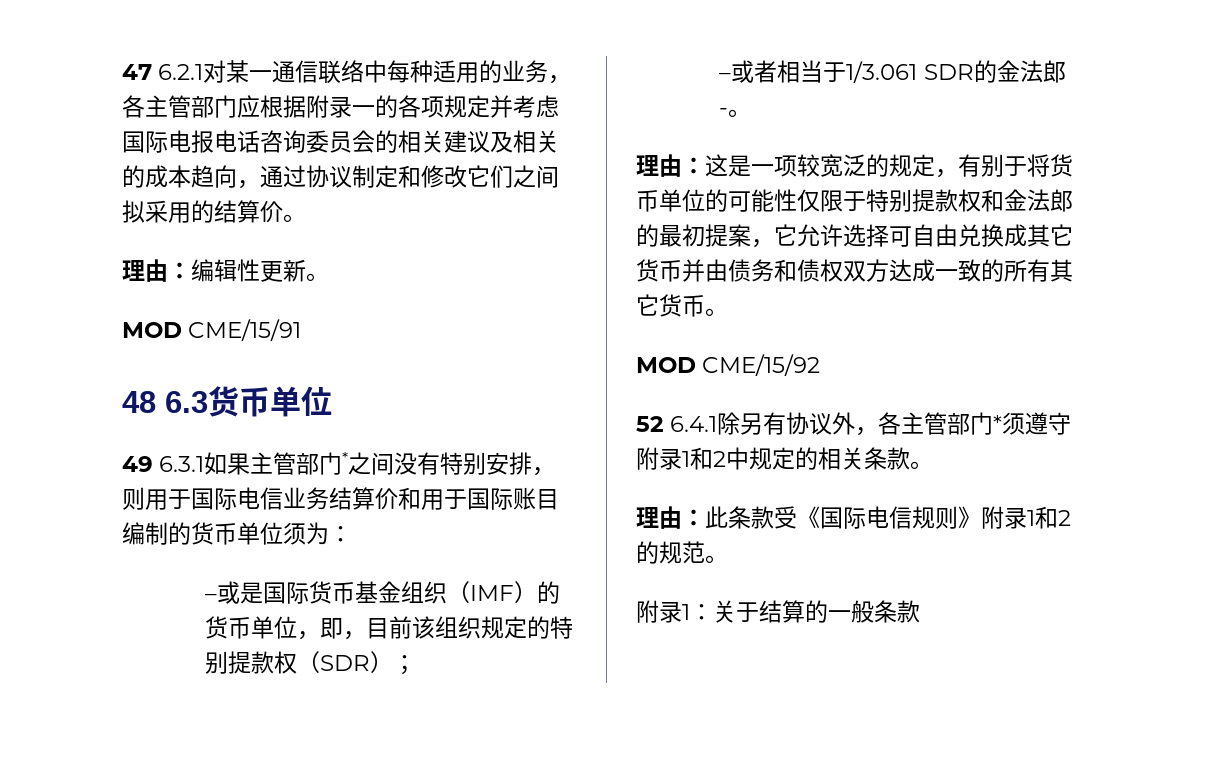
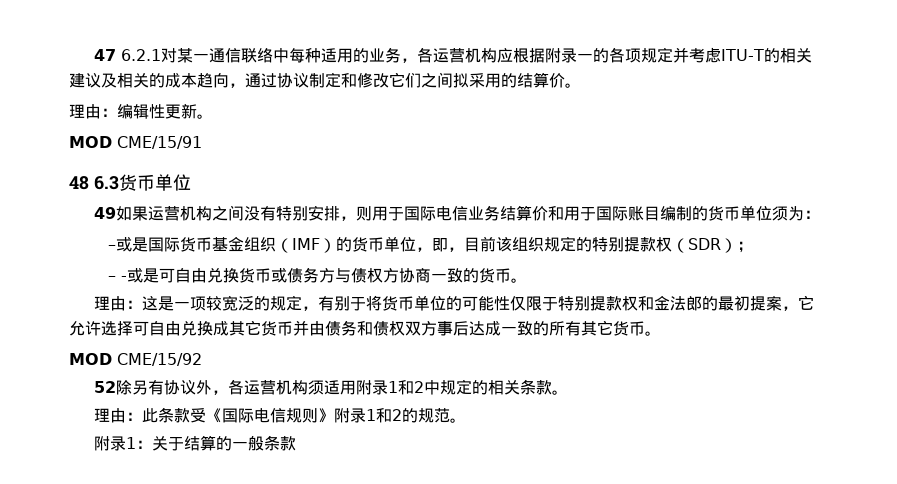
[145,95,237,118] 主管部门 -> [433,48,498,63] 运营机构
[122,130,375,153] 国际电报电话咨询委员会 -> [721,49,765,61] ITU-T
[159,452,349,475] 6.3.1如果主管部门* -> [116,206,213,221] 如果运营机构
[731,60,1066,83] [719,108,729,115] 或者相当于1/3.061 SDR的金法郎- -> [121,267,512,283] -或是可自由兑换货币或债务方与债权方协商一致的货币
(889, 270) none -> [437,321,469,336] 事后
[670,416,718,432] 6.4.1 -> (117, 387) none
[901,412,1072,435] 主管部门*须遵守 -> [244,380,357,395] 运营机构须适用

